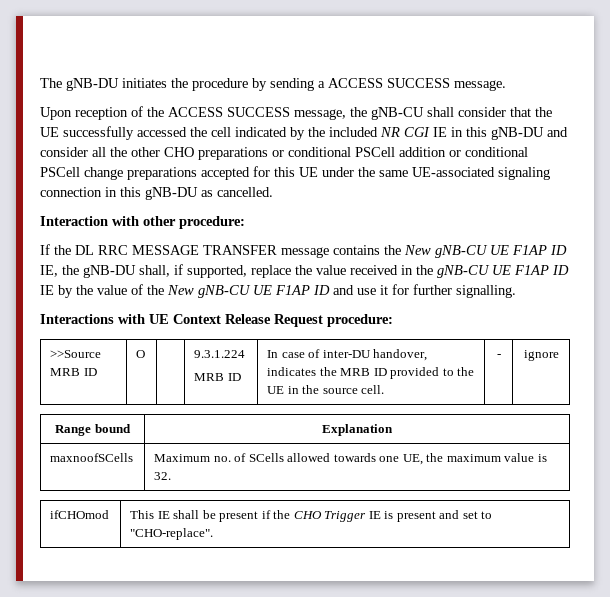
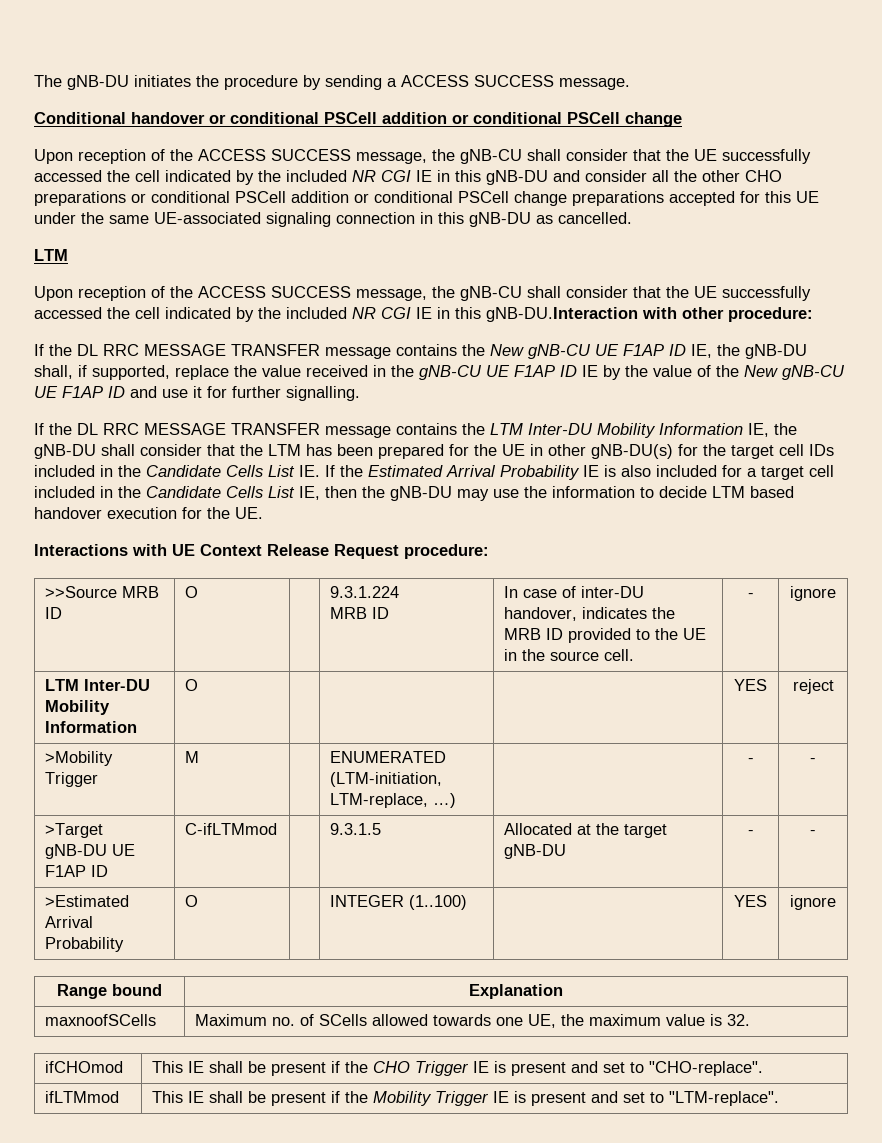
(506, 85) none -> [34,112,682,127] // Conditional handover or conditional PSCell addition or conditional PSCell change
[40,216,108,226] Interaction -> [34,249,68,261] [34,286,811,301] [34,307,638,322] LTM // Upon reception of the ACCESS SUCCESS message, the gNB-CU shall consider that the UE successfully accessed the cell indicated by the included NR CGI IE in this gNB-DU.Interaction
(516, 291) none -> [34,423,797,438] [34,444,834,459] [34,465,834,480] [34,486,794,501] [34,507,263,519] // If the DL RRC MESSAGE TRANSFER message contains the LTM Inter-DU Mobility Information IE, the gNB-DU shall consider that the LTM has been prepared for the UE in other gNB-DU(s) for the target cell IDs included in the Candidate Cells List IE. If the Estimated Arrival Probability IE is also included for a target cell included in the Candidate Cells List IE, then the gNB-DU may use the information to decide LTM based handover execution for the UE.
(559, 355) none -> [44,679,150,691] [44,700,110,715] [44,721,137,733] [184,679,198,691] [734,679,767,691] [792,679,834,694] [44,751,113,766] [44,772,98,787] [184,751,199,763] [329,751,446,763] [329,772,442,787] [329,793,456,808] [747,758,754,763] [810,758,816,763] [44,823,103,838] [44,844,135,859] [44,865,108,877] [184,823,277,835] [329,823,381,835] [503,823,667,838] [503,844,566,859] [747,830,754,835] [810,830,816,835] [44,895,129,907] [44,916,93,928] [44,937,124,952] [184,895,198,907] [329,895,467,910] [734,895,767,907] [790,895,836,910] // LTM Inter-DU Mobility Information | O | | | | YES | reject // >Mobility Trigger | M | | ENUMERATED (LTM-initiation, LTM-replace, …) | | - | - // >Target gNB-DU UE F1AP ID | C-ifLTMmod | | 9.3.1.5 | Allocated at the target gNB-DU | - | - // >Estimated Arrival Probability | O | | INTEGER (1..100) | | YES | ignore
(214, 534) none -> [44,1091,119,1103] [151,1091,779,1106] // ifLTMmod | This IE shall be present if the Mobility Trigger IE is present and set to "LTM-replace".

